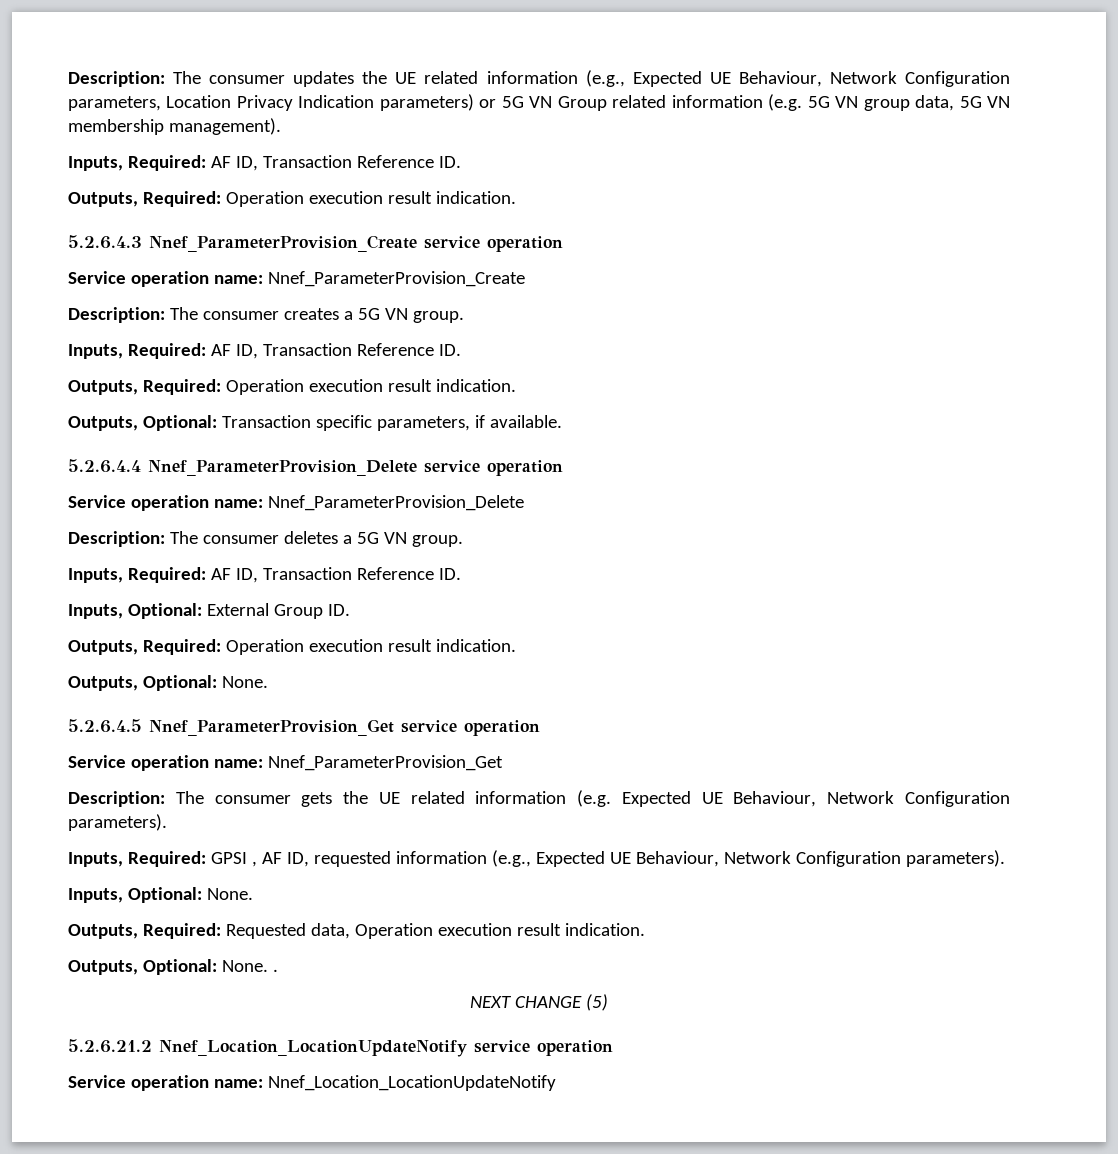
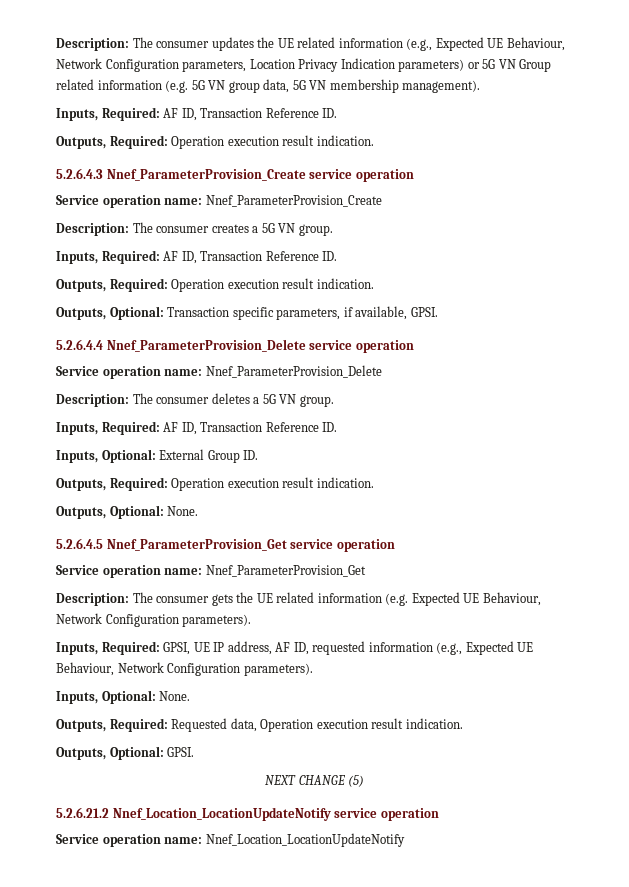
[489,415,562,428] available. -> [355,306,438,320] available, GPSI.
[210,852,257,867] GPSI , -> [163,641,272,655] GPSI, UE IP address,
[221,960,278,972] None. . -> [167,747,195,757] GPSI.

